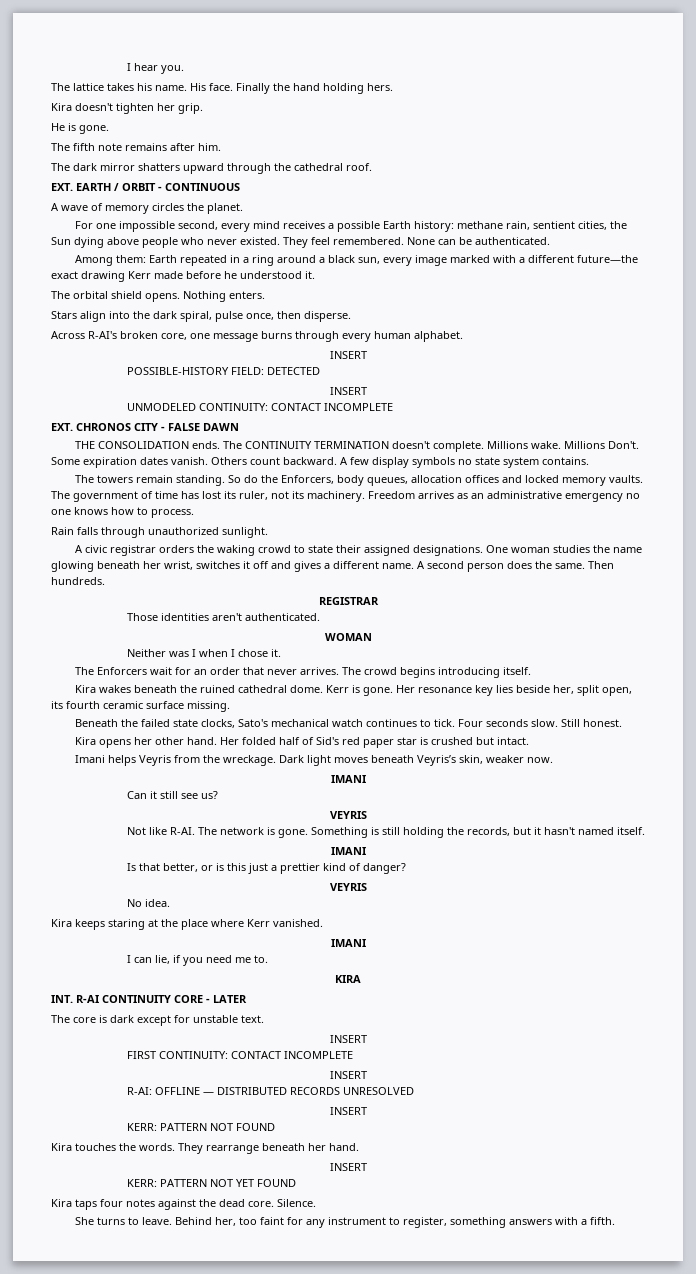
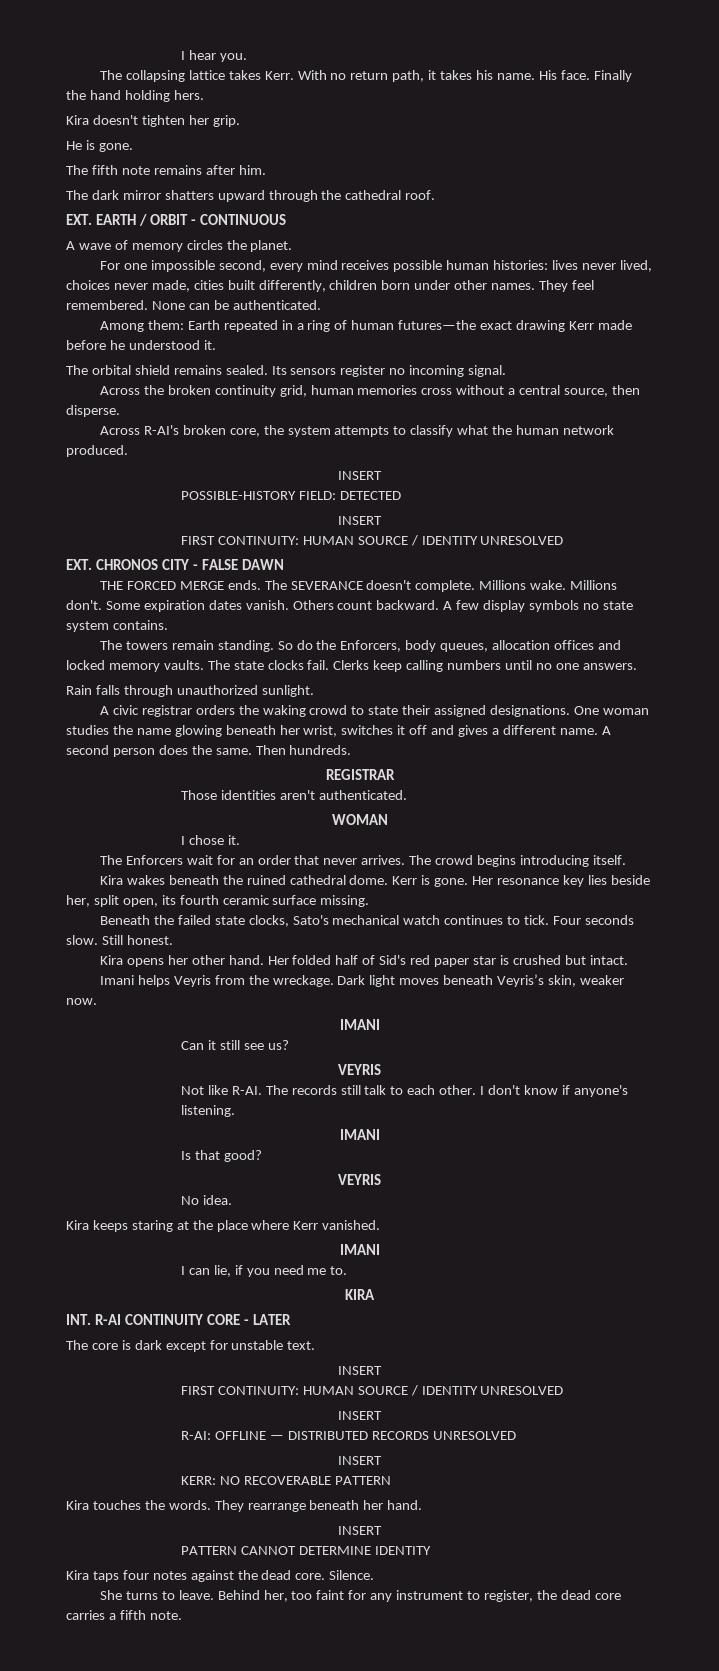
(70, 87) none -> [125,70,185,82] collapsing
(134, 87) none -> [264,70,473,82] Kerr. With no return path, it takes
[327,221,627,232] [51,237,280,248] a possible Earth history: methane rain, sentient cities, the Sun dying above people who never existed. -> [393,260,652,272] [66,280,536,292] possible human histories: lives never lived, choices never made, cities built differently, children born under other names.
[276,255,638,266] around a black sun, every image marked with a different future—the -> [334,320,477,330] of human futures—the
[145,291,265,302] [51,311,274,322] opens. Nothing enters. // Stars align into the dark spiral, pulse once, -> [173,365,507,377] [99,385,609,397] remains sealed. Its sensors register no incoming signal. // Across the broken continuity grid, human memories cross without a central source,
[190,331,463,342] one message burns through every human alphabet. -> [263,425,614,437] [66,445,128,457] the system attempts to classify what the human network produced.
[126,403,393,411] UNMODELED CONTINUITY: CONTACT INCOMPLETE -> [180,535,564,546] FIRST CONTINUITY: HUMAN SOURCE / IDENTITY UNRESOLVED
[97,441,389,449] CONSOLIDATION ends. The CONTINUITY TERMINATION -> [126,580,363,590] FORCED MERGE ends. The SEVERANCE
[607,441,639,449] Don't. -> [66,600,102,610] don't.
[73,491,640,502] [51,507,194,518] government of time has lost its ruler, not its machinery. Freedom arrives as an administrative emergency no one knows how to process. -> [233,660,637,672] state clocks fail. Clerks keep calling numbers until no one answers.
[126,649,228,657] Neither was I when -> (388, 819) none
[219,827,645,838] [330,847,366,855] [126,863,406,874] network is gone. Something is still holding the records, but it hasn't named itself. // IMANI // Is that better, or is this just a prettier kind of danger? -> [291,1085,628,1097] [180,1105,235,1117] [339,1129,380,1140] [180,1150,262,1162] records still talk to each other. I don't know if anyone's listening. // IMANI // Is that good?
[230,1051,353,1059] CONTACT INCOMPLETE -> [302,1385,564,1396] HUMAN SOURCE / IDENTITY UNRESOLVED
[159,1123,275,1131] PATTERN NOT FOUND -> [219,1476,391,1485] NO RECOVERABLE PATTERN
[126,1179,296,1187] KERR: PATTERN NOT YET FOUND -> [180,1546,431,1555] PATTERN CANNOT DETERMINE IDENTITY
[449,1217,615,1228] something answers with a fifth. -> [536,1590,621,1600] [66,1610,182,1620] the dead core carries a fifth note.

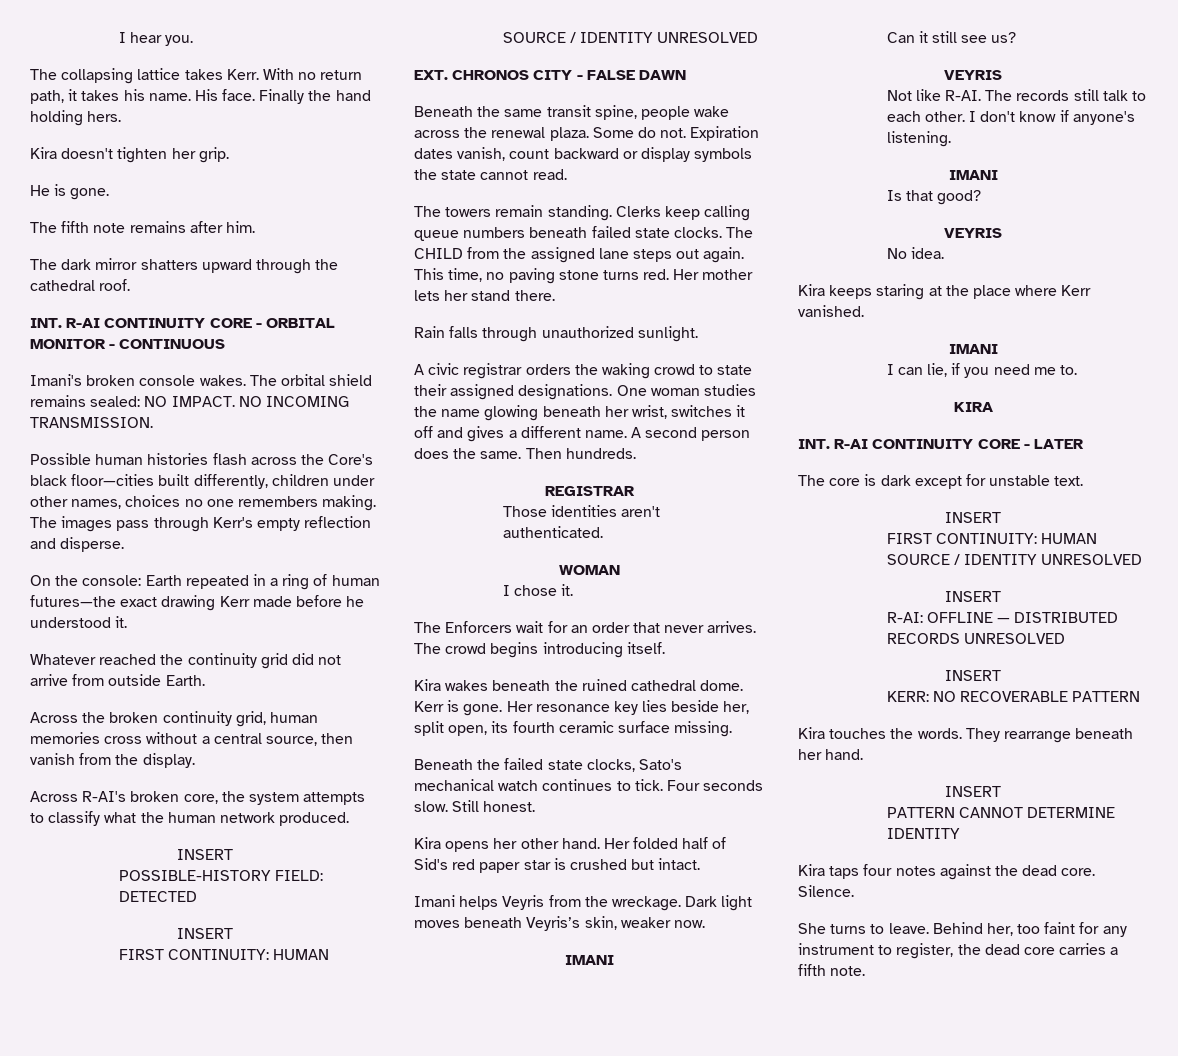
[66,214,286,226] [66,240,293,252] [99,260,652,272] [66,280,224,292] EXT. EARTH / ORBIT - CONTINUOUS // A wave of memory circles the planet. // For one impossible second, every mind receives possible human histories: lives never lived, choices never made, cities -> [30,318,335,328] [30,339,226,349] [30,374,373,386] [30,395,349,407] [30,417,153,428] [30,453,374,465] [30,474,155,486] INT. R-AI CONTINUITY CORE - ORBITAL MONITOR - CONTINUOUS // Imani's broken console wakes. The orbital shield remains sealed: NO IMPACT. NO INCOMING TRANSMISSION. // Possible human histories flash across the Core's black floor—cities
[381,280,411,290] born -> (329, 480) none
[491,280,594,292] [66,300,321,310] [99,320,184,332] names. They feel remembered. None can be authenticated. // Among them: -> [71,495,377,511] [30,516,372,532] [30,537,125,552] [30,575,142,586] names, choices no one remembers making. The images pass through Kerr's empty reflection and disperse. // On the console:
[66,365,507,377] The orbital shield remains sealed. Its sensors register no incoming signal. -> [30,653,342,669] [30,674,205,686] Whatever reached the continuity grid did not arrive from outside Earth.
[66,405,120,417] disperse. -> [30,753,195,768] vanish from the display.
[99,580,618,592] [66,600,633,612] [66,620,168,632] [99,640,621,652] [66,660,637,672] THE FORCED MERGE ends. The SEVERANCE doesn't complete. Millions wake. Millions don't. Some expiration dates vanish. Others count backward. A few display symbols no state system contains. // The towers remain standing. So do the Enforcers, body queues, allocation offices and locked memory vaults. The state clocks fail. Clerks keep calling numbers until no one answers. -> [414,105,730,120] [414,126,760,141] [414,147,753,162] [414,169,567,180] [414,205,751,221] [414,226,754,241] [414,247,745,263] [414,268,754,284] [414,290,555,301] Beneath the same transit spine, people wake across the renewal plaza. Some do not. Expiration dates vanish, count backward or display symbols the state cannot read. // The towers remain standing. Clerks keep calling queue numbers beneath failed state clocks. The CHILD from the assigned lane steps out again. This time, no paving stone turns red. Her mother lets her stand there.

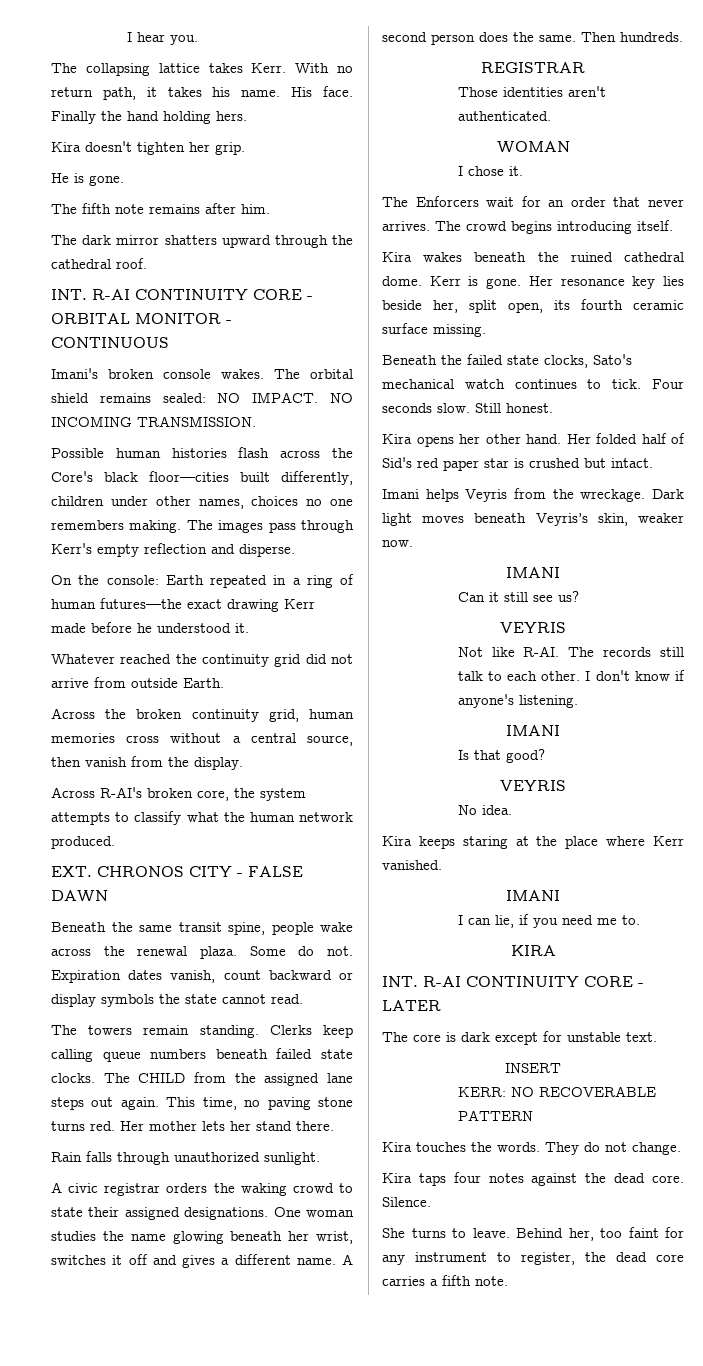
[177,849,233,860] [118,870,323,881] [118,891,197,902] [177,928,233,939] [118,949,330,960] [502,32,759,43] // INSERT // POSSIBLE-HISTORY FIELD: DETECTED // INSERT // FIRST CONTINUITY: HUMAN SOURCE / IDENTITY UNRESOLVED -> (115, 842) none
[886,533,1098,544] [886,554,1143,565] [945,591,1001,602] [886,612,1119,623] [886,633,1065,644] [945,670,1001,681] // FIRST CONTINUITY: HUMAN SOURCE / IDENTITY UNRESOLVED // INSERT // R-AI: OFFLINE — DISTRIBUTED RECORDS UNRESOLVED // INSERT -> (561, 1068) none
[1003,728,1134,743] [798,749,864,760] [945,786,1001,797] [886,807,1116,818] [886,828,960,839] rearrange beneath her hand. // INSERT // PATTERN CANNOT DETERMINE IDENTITY -> [584,1142,681,1155] do not change.

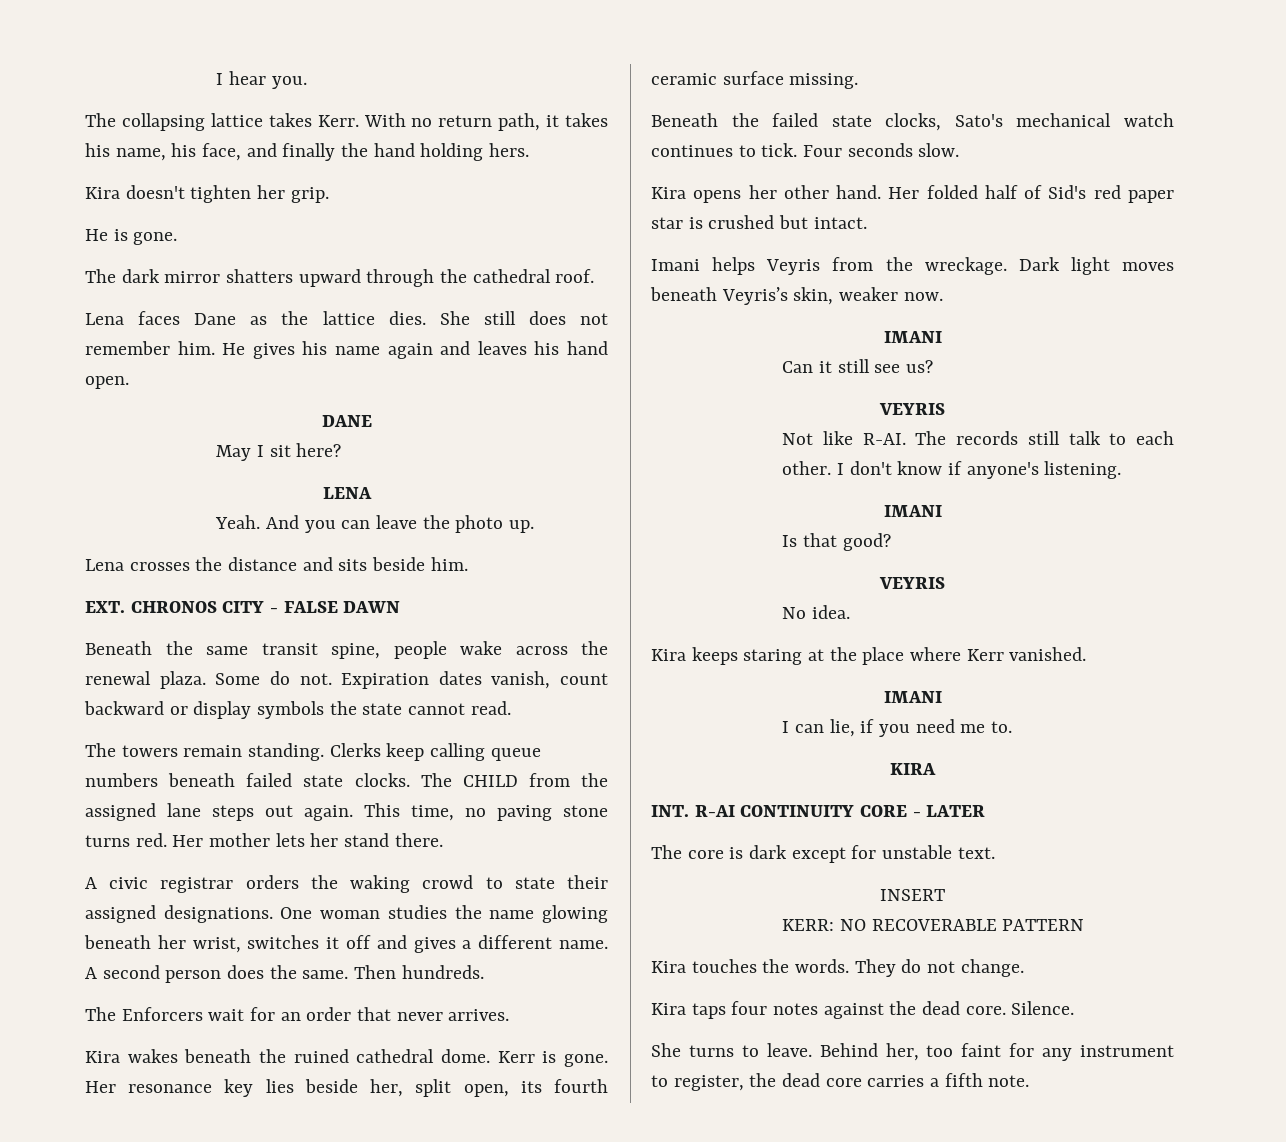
[241,86,353,97] [51,111,96,124] name. His face. Finally -> [115,143,336,161] name, his face, and finally
[51,203,270,214] // The fifth note remains after him. -> (178, 238) none
[51,289,313,300] [51,313,232,324] [51,337,169,348] [51,368,353,379] [51,392,354,403] [51,416,256,427] [51,447,354,458] [51,471,353,485] [51,496,354,509] [51,520,354,533] [51,543,295,557] [51,574,354,588] [51,598,315,612] [51,622,249,633] [51,654,353,667] [51,677,224,688] [51,708,354,722] [51,733,353,746] [51,756,243,770] [51,787,306,801] [51,811,353,825] [51,836,115,849] INT. R-AI CONTINUITY CORE - ORBITAL MONITOR - CONTINUOUS // Imani's broken console wakes. The orbital shield remains sealed: NO IMPACT. NO INCOMING TRANSMISSION. // Possible human histories flash across the Core's black floor—cities built differently, children under other names, choices no one remembers making. The images pass through Kerr's empty reflection and disperse. // On the console: Earth repeated in a ring of human futures—the exact drawing Kerr made before he understood it. // Whatever reached the continuity grid did not arrive from outside Earth. // Across the broken continuity grid, human memories cross without a central source, then vanish from the display. // Across R-AI's broken core, the system attempts to classify what the human network produced. -> [85,311,609,325] [85,341,609,359] [85,376,129,389] [321,415,372,427] [216,443,342,461] [322,487,372,499] [215,515,534,533] [85,557,468,571] Lena faces Dane as the lattice dies. She still does not remember him. He gives his name again and leaves his hand open. // DANE // May I sit here? // LENA // Yeah. And you can leave the photo up. // Lena crosses the distance and sits beside him.
[51,1151,320,1165] // Rain falls through unauthorized sunlight. -> (443, 840) none
[481,62,585,73] [457,86,606,97] [457,111,551,121] [496,141,570,153] [457,166,523,176] // REGISTRAR // Those identities aren't authenticated. // WOMAN // I chose it. -> (484, 972) none
[435,220,673,234] The crowd begins introducing itself. -> (510, 1015) none
[475,403,553,413] Still honest. -> (960, 150) none

